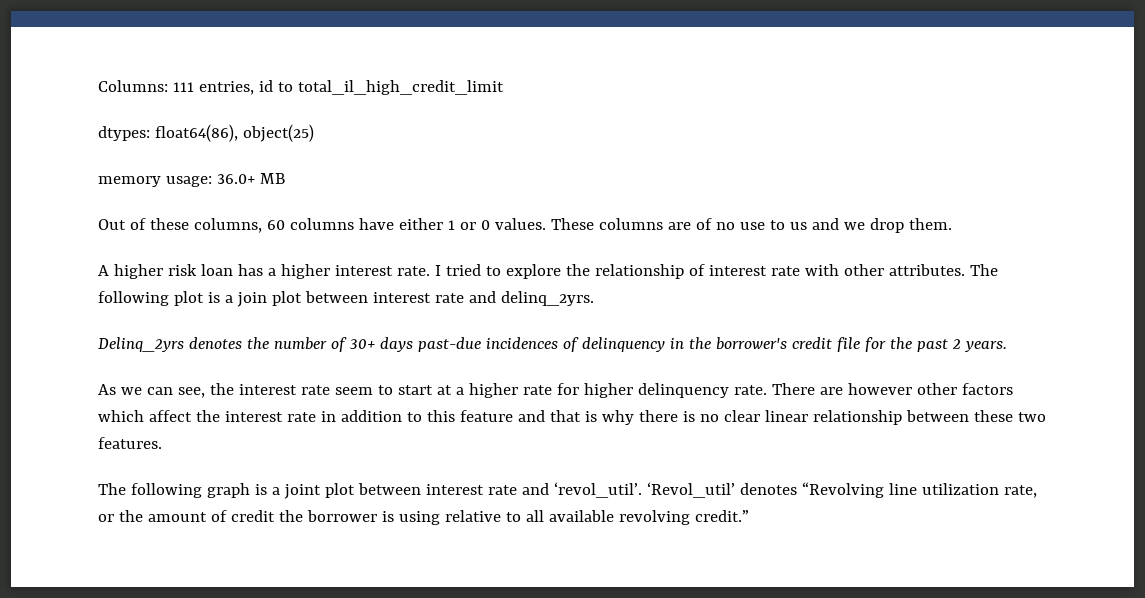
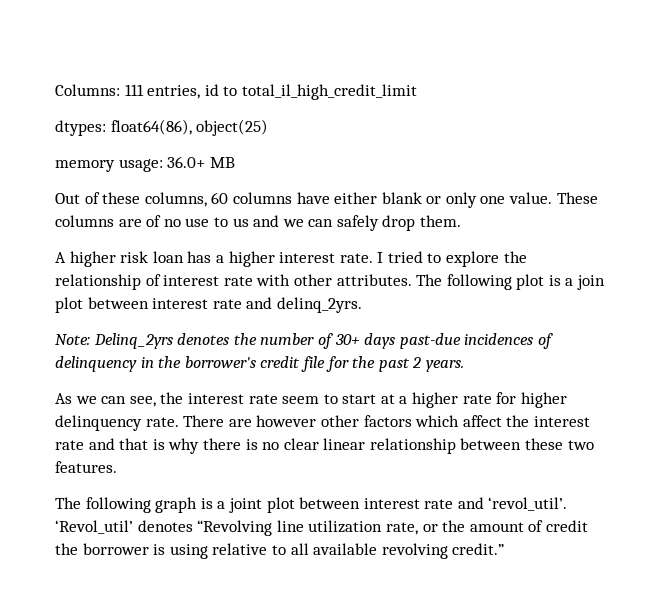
[447,218,546,230] 1 or 0 values. -> [381,192,553,208] blank or only one value.
(865, 226) none -> [308,215,379,231] can safely
(594, 298) none -> [55,334,90,345] Note:
[320,410,513,422] in addition to this feature -> (84, 445) none

